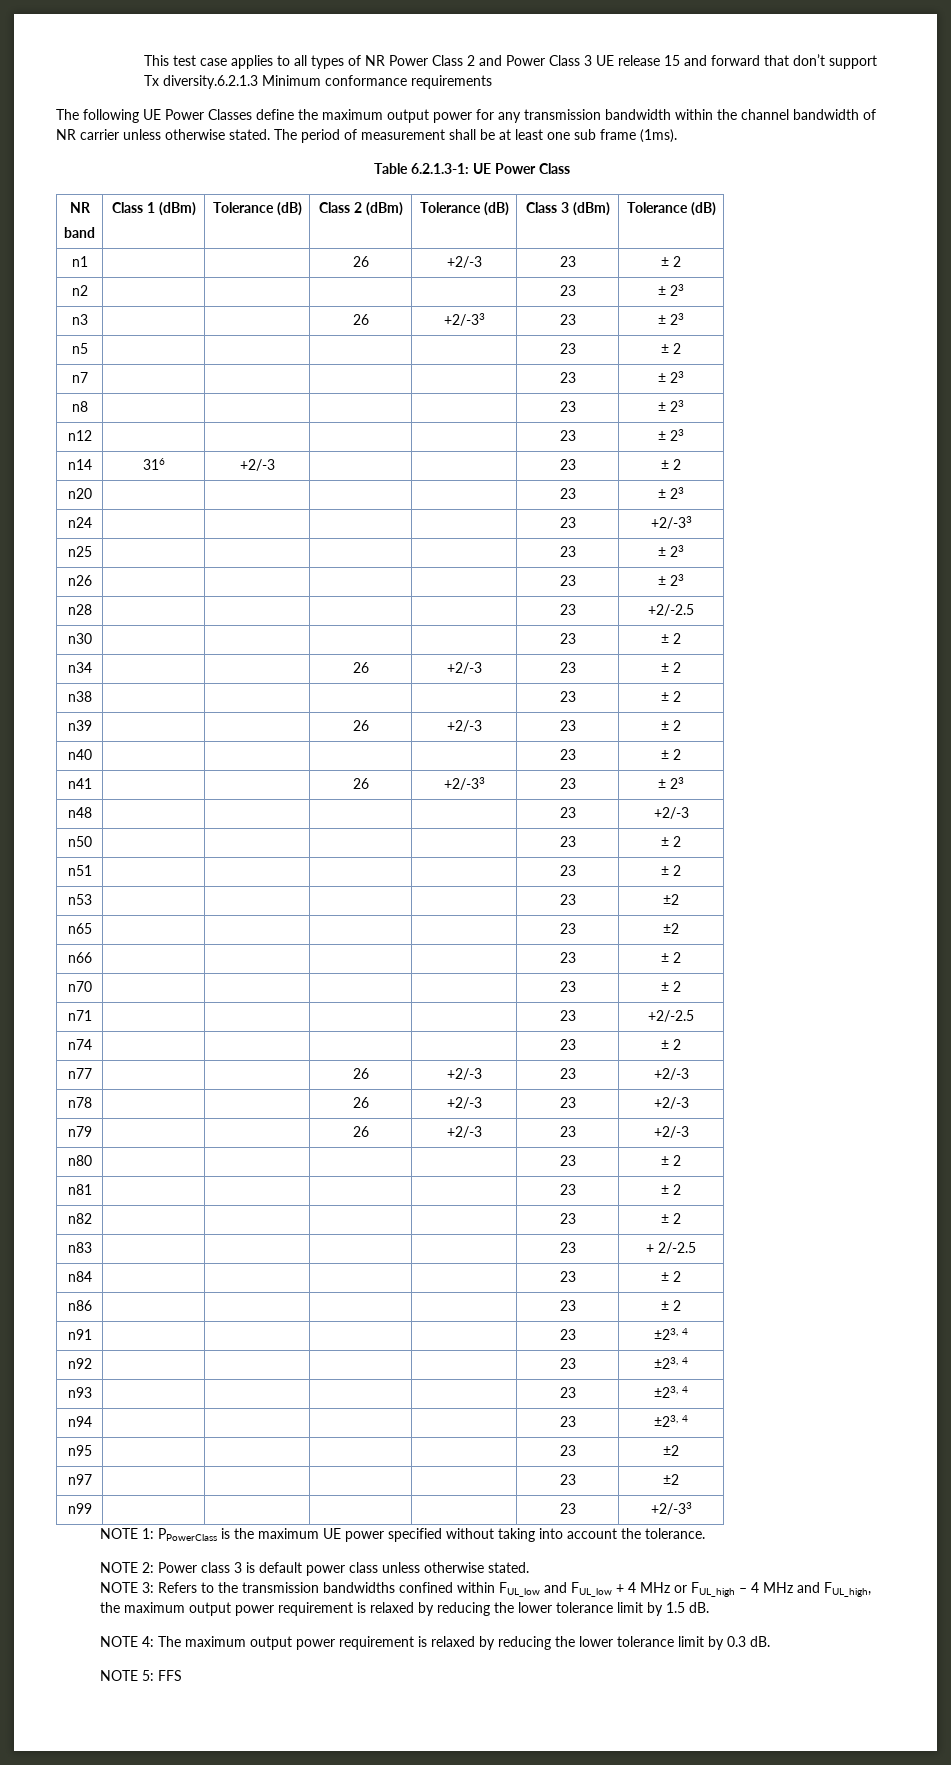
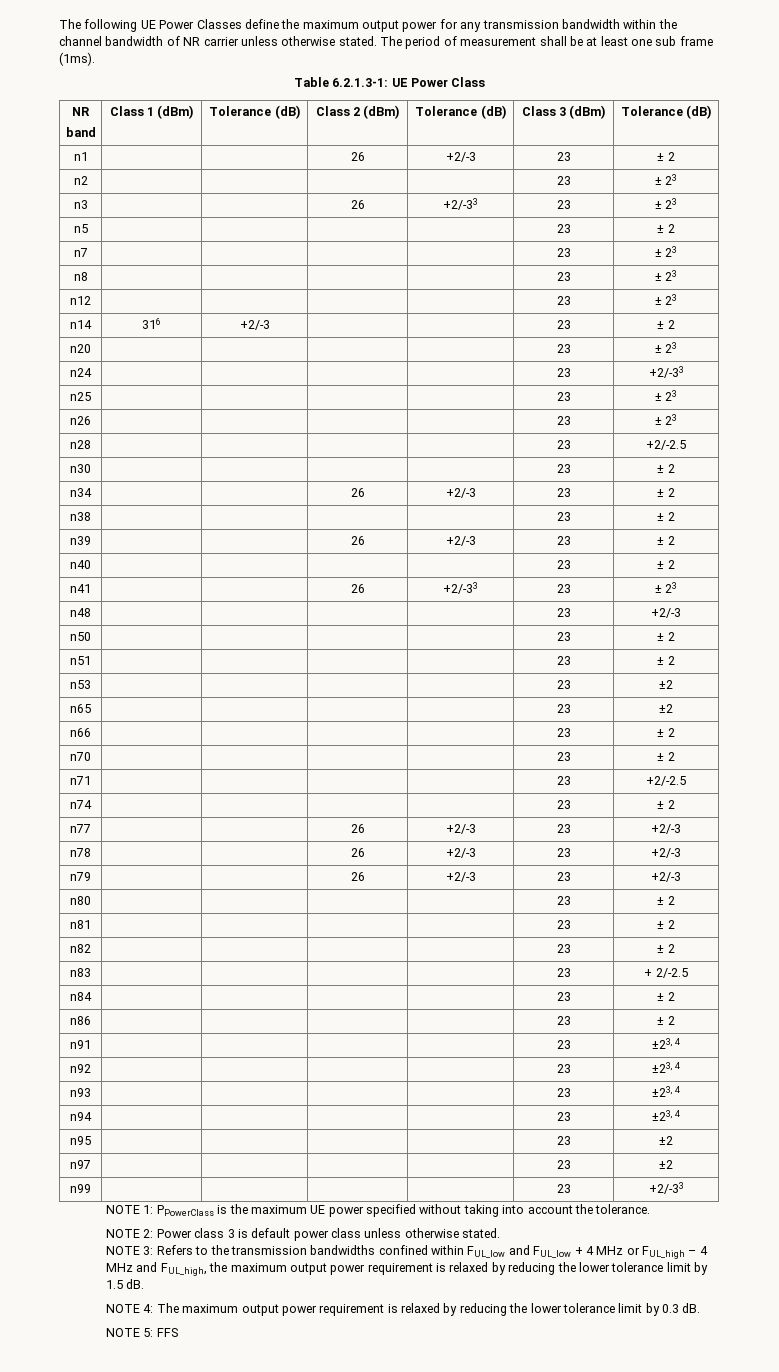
[143,54,877,69] [143,75,492,89] This test case applies to all types of NR Power Class 2 and Power Class 3 UE release 15 and forward that don’t support Tx diversity.6.2.1.3 Minimum conformance requirements // -> (59, 24) none

